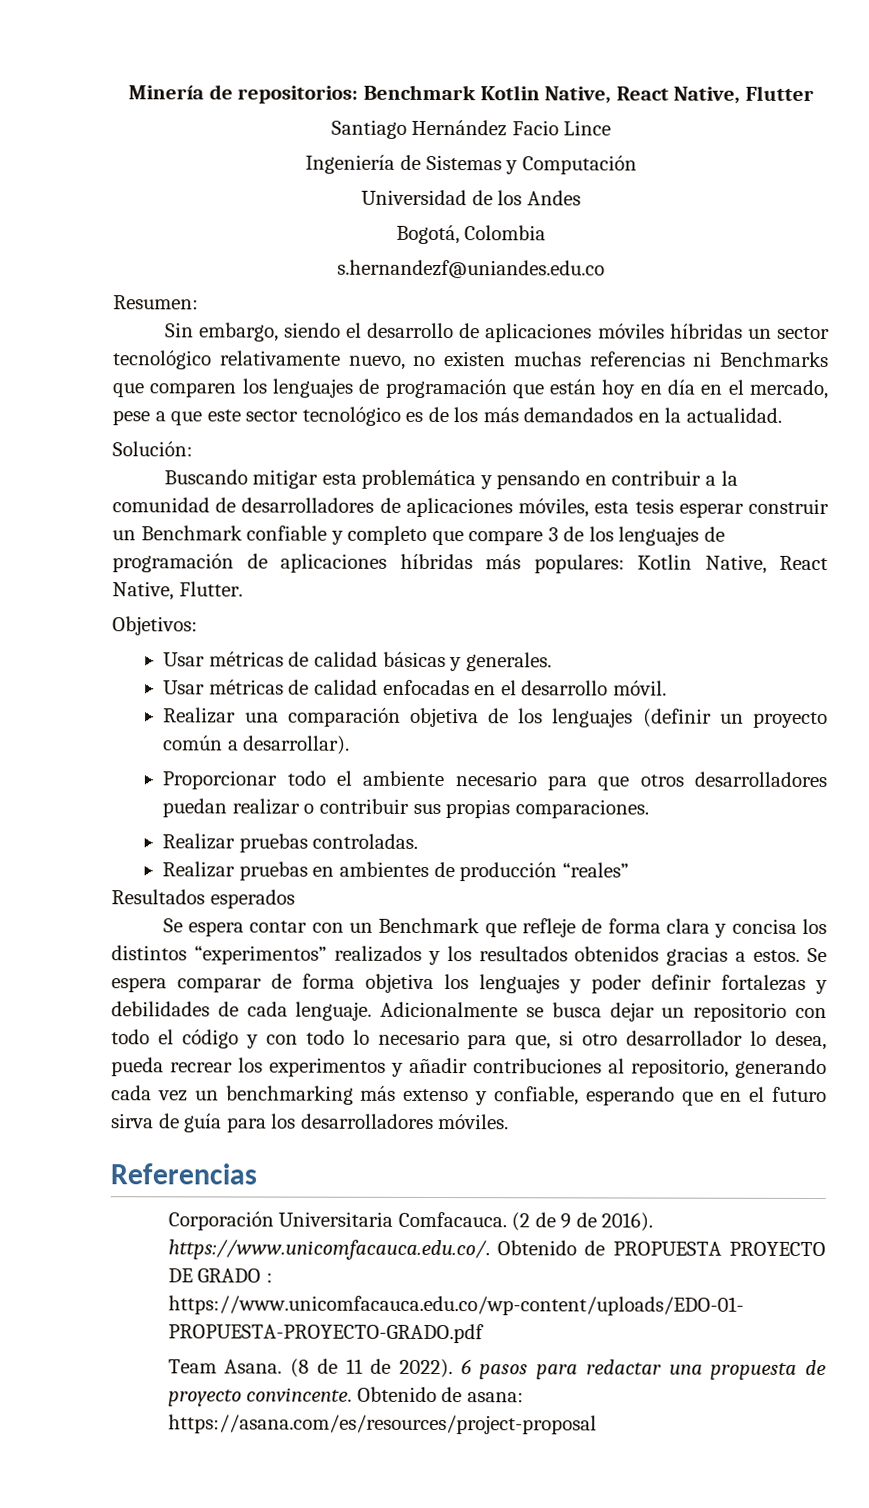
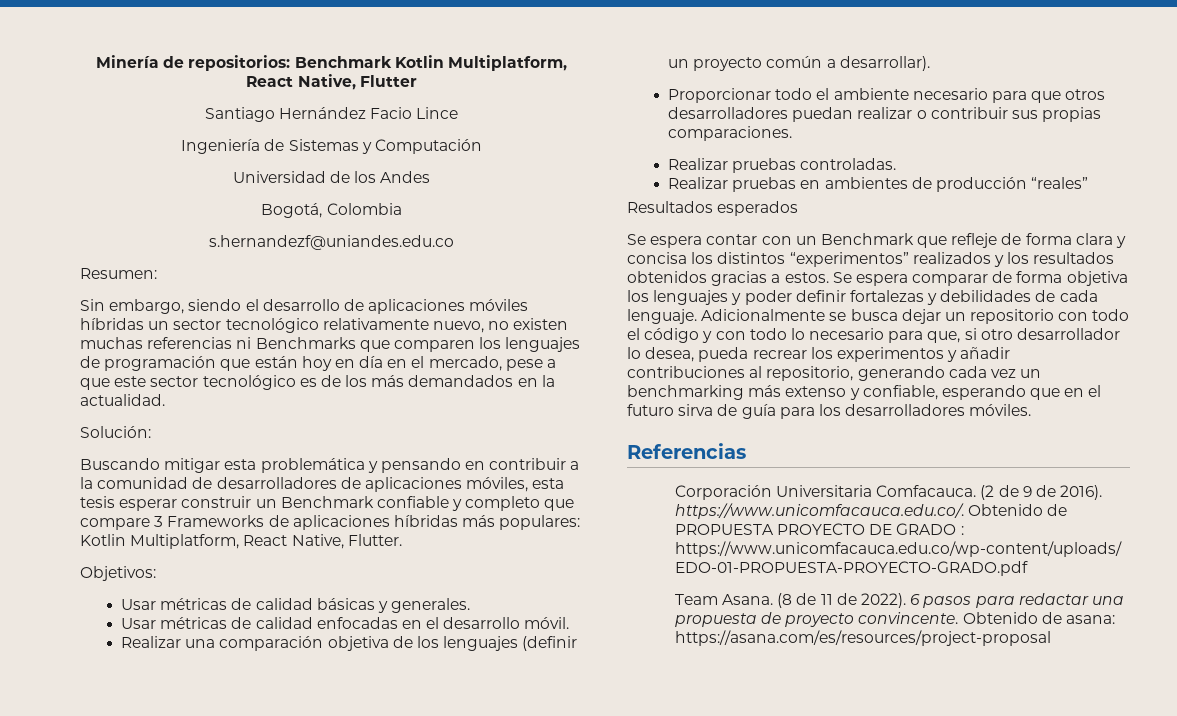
[544,86,612,104] Native, -> [447,55,567,71] Multiplatform,
[563,526,725,546] [112,553,234,573] de los lenguajes de programación -> [167,515,265,527] Frameworks
[704,554,767,574] Native, -> [130,534,240,549] Multiplatform,

